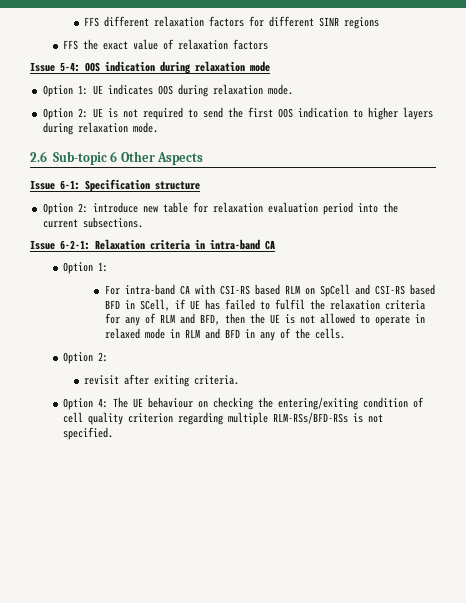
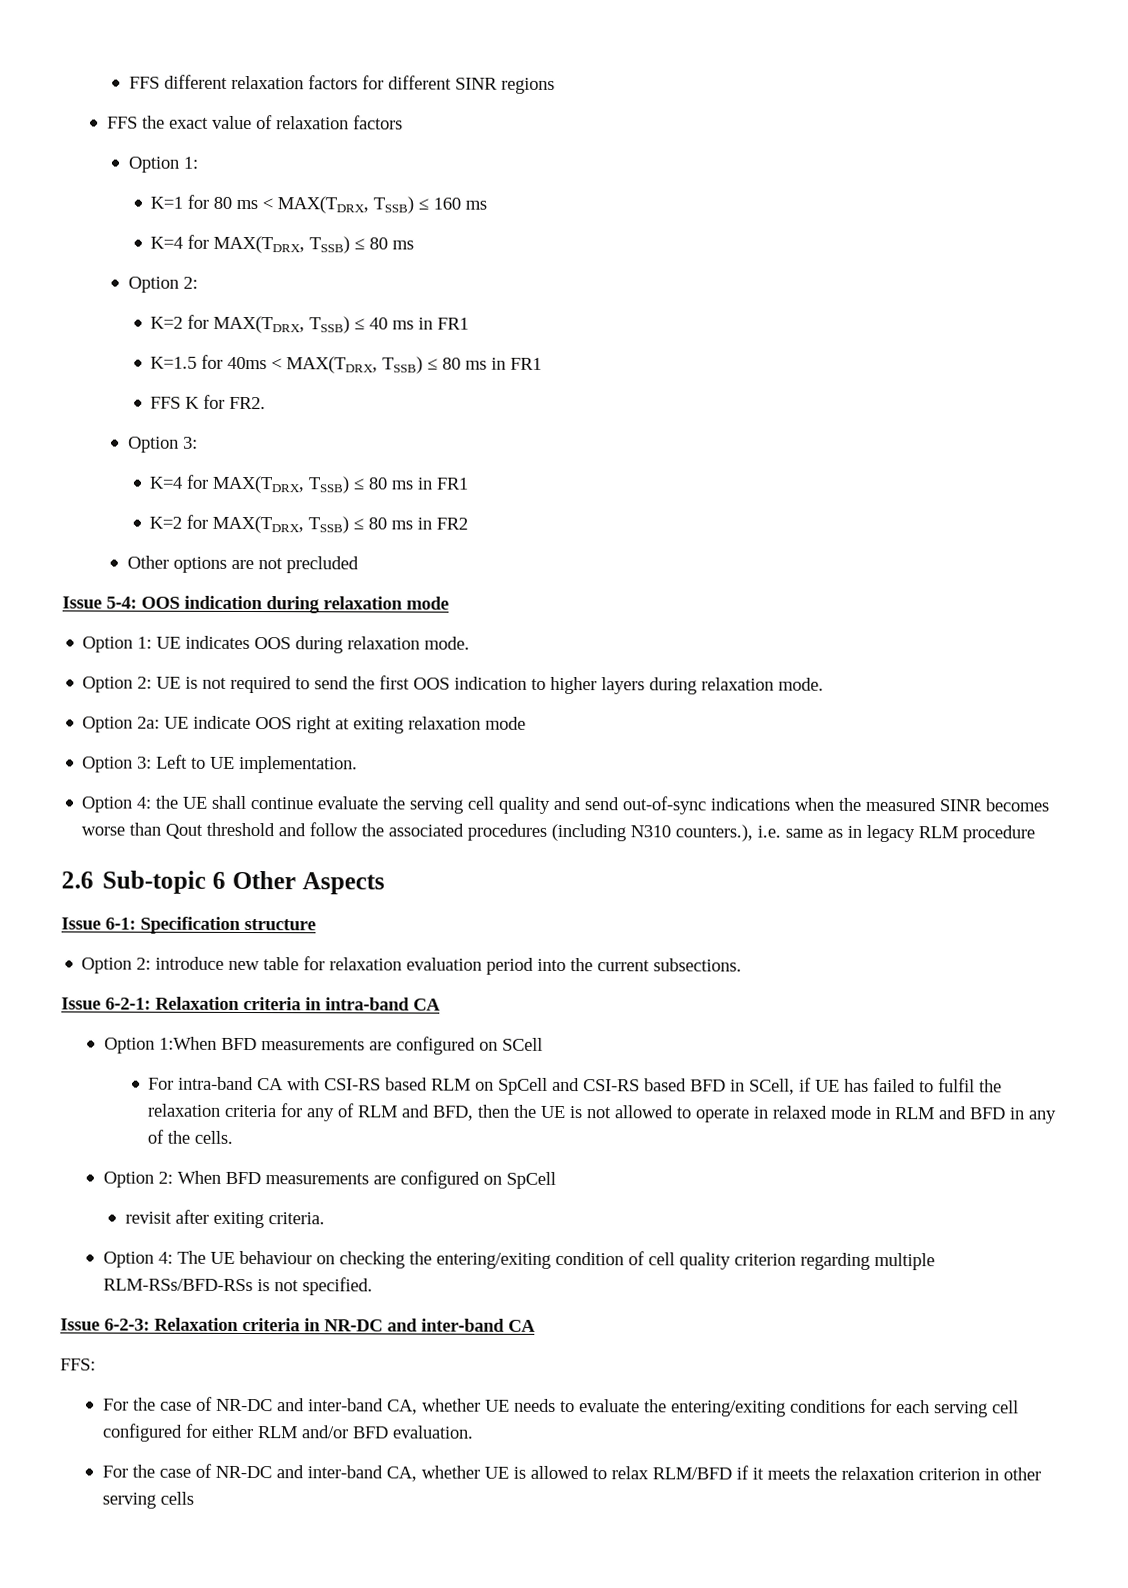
(269, 44) none -> [128,156,199,173] [150,194,488,214] [150,234,415,254] [128,276,199,293] [150,314,470,334] [150,354,543,374] [150,394,267,410] [128,436,199,453] [149,474,469,494] [149,514,469,534] [127,555,360,574] // Option 1: // K=1 for 80 ms < MAX(TDRX, TSSB) ≤ 160 ms // K=4 for MAX(TDRX, TSSB) ≤ 80 ms // Option 2: // K=2 for MAX(TDRX, TSSB) ≤ 40 ms in FR1 // K=1.5 for 40ms < MAX(TDRX, TSSB) ≤ 80 ms in FR1 // FFS K for FR2. // Option 3: // K=4 for MAX(TDRX, TSSB) ≤ 80 ms in FR1 // K=2 for MAX(TDRX, TSSB) ≤ 80 ms in FR2 // Other options are not precluded
(158, 127) none -> [82,715,527,734] [82,754,359,774] [81,795,1050,815] [81,822,1036,843] // Option 2a: UE indicate OOS right at exiting relaxation mode // Option 3: Left to UE implementation. // Option 4: the UE shall continue evaluate the serving cell quality and send out-of-sync indications when the measured SINR becomes worse than Qout threshold and follow the associated procedures (including N310 counters.), i.e. same as in legacy RLM procedure
[98,262,109,272] 1: -> [158,1036,543,1055] 1:When BFD measurements are configured on SCell
(109, 357) none -> [176,1170,556,1189] When BFD measurements are configured on SpCell
(114, 433) none -> [60,1317,536,1332] [60,1358,96,1371] [102,1396,1019,1418] [101,1423,474,1442] [101,1463,1041,1482] [101,1491,194,1509] // Issue 6-2-3: Relaxation criteria in NR-DC and inter-band CA // FFS: // For the case of NR-DC and inter-band CA, whether UE needs to evaluate the entering/exiting conditions for each serving cell configured for either RLM and/or BFD evaluation. // For the case of NR-DC and inter-band CA, whether UE is allowed to relax RLM/BFD if it meets the relaxation criterion in other serving cells

